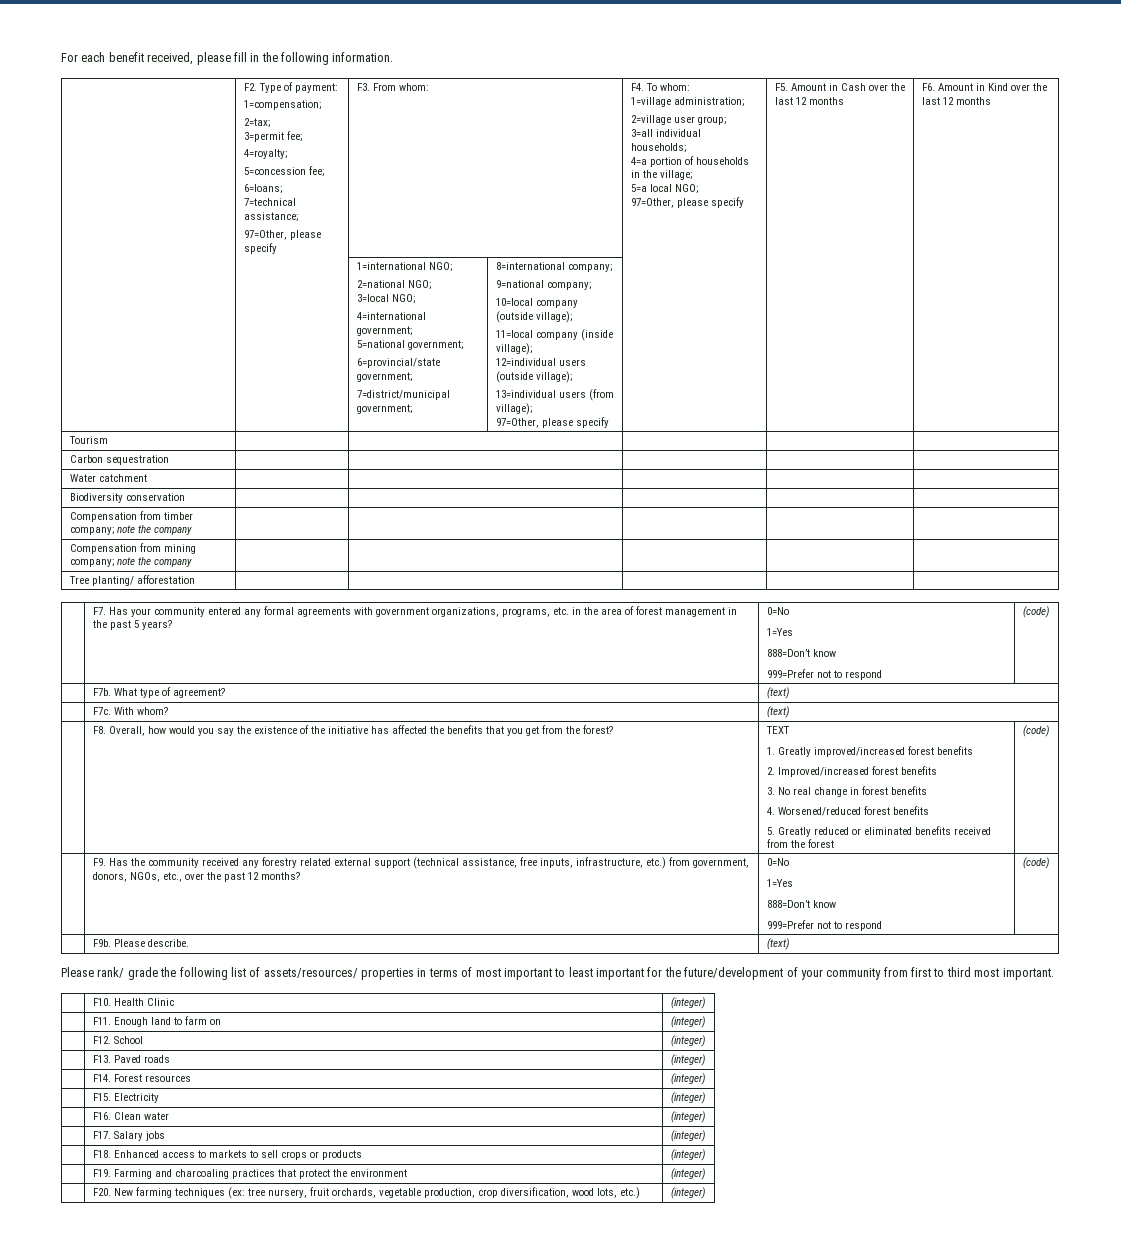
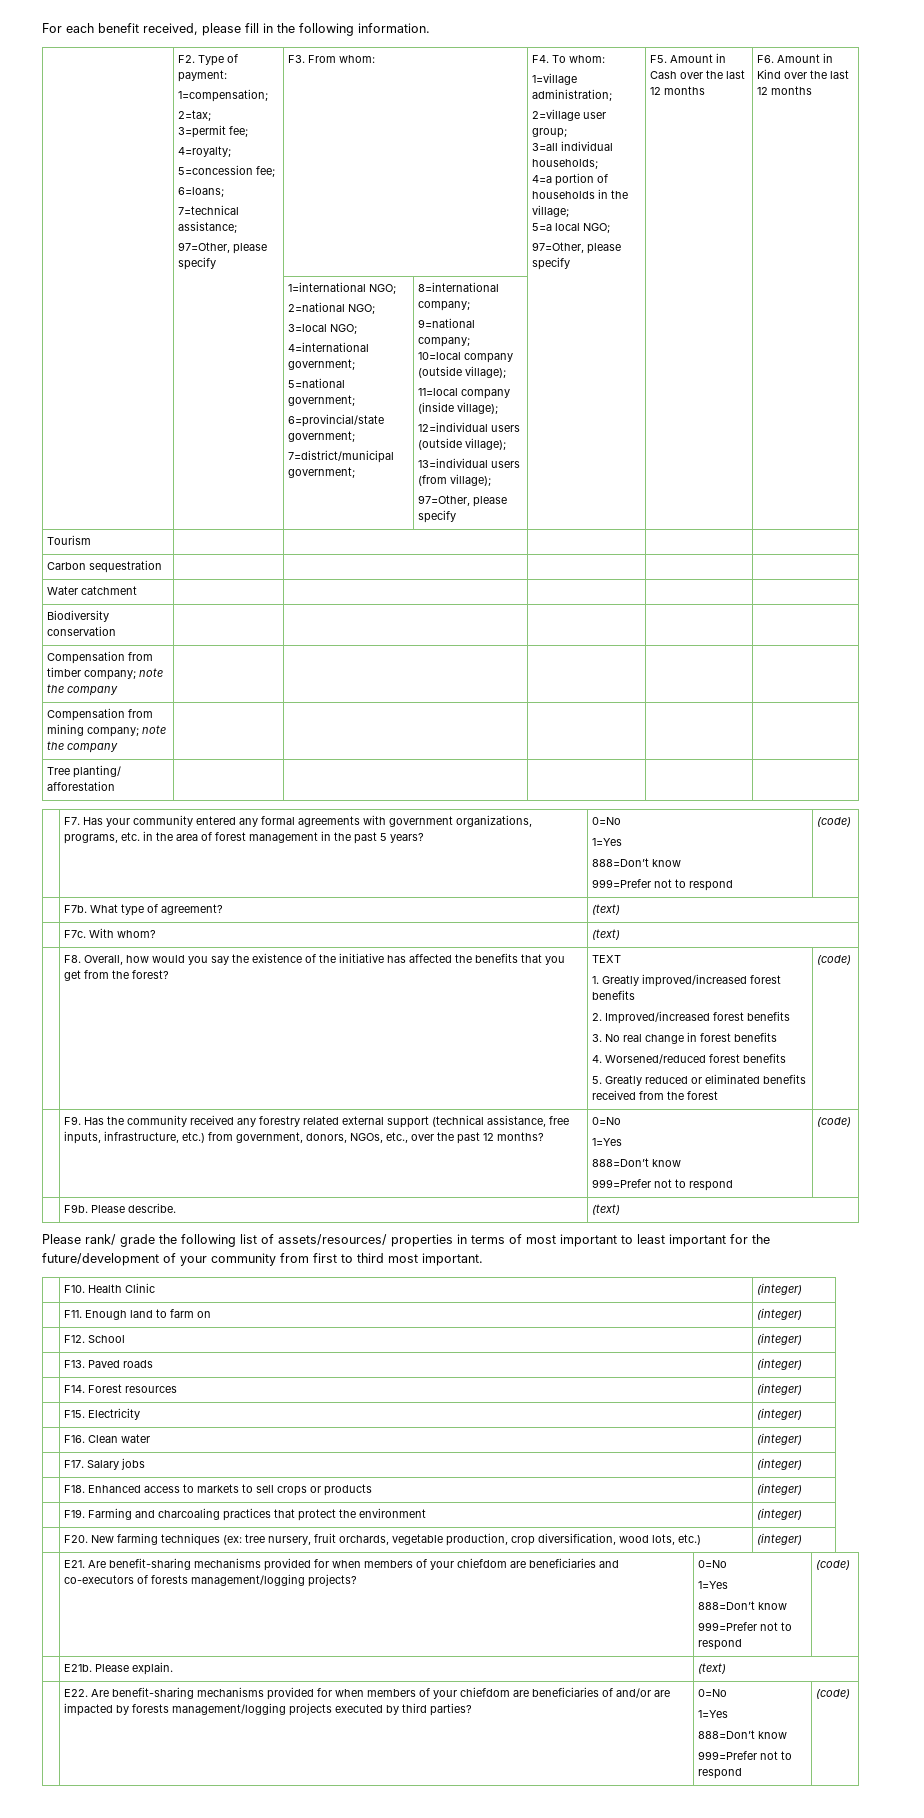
(705, 1193) none -> [64,1558,620,1571] [64,1574,358,1587] [698,1560,728,1568] [698,1581,729,1589] [698,1601,788,1610] [698,1622,793,1631] [698,1639,743,1650] [816,1560,851,1570] [64,1662,174,1675] [698,1663,727,1674] [64,1687,671,1700] [64,1703,473,1716] [698,1689,728,1697] [698,1710,729,1718] [698,1730,788,1739] [698,1751,793,1760] [698,1768,743,1779] [816,1689,851,1699] // | E21. Are benefit-sharing mechanisms provided for when members of your chiefdom are beneficiaries and co-executors of forests management/logging projects? | 0=No // 1=Yes // 888=Don’t know // 999=Prefer not to respond | (code) // | E21b. Please explain. | (text) // | E22. Are benefit-sharing mechanisms provided for when members of your chiefdom are beneficiaries of and/or are impacted by forests management/logging projects executed by third parties? | 0=No // 1=Yes // 888=Don’t know // 999=Prefer not to respond | (code)

